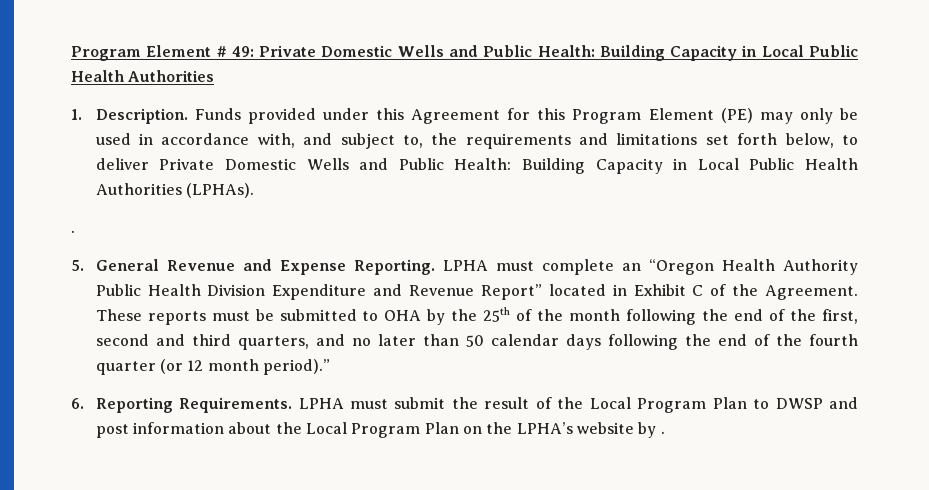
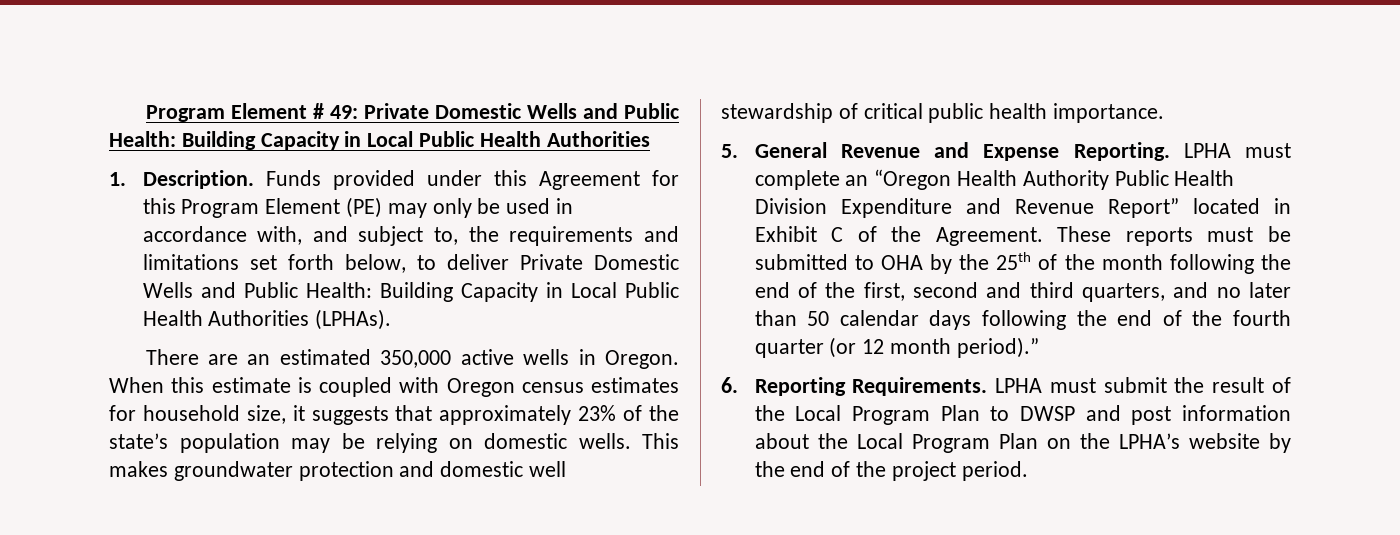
[71,230,75,233] . -> [145,349,679,369] [109,377,679,397] [109,405,680,425] [109,433,679,453] [109,461,567,481] [721,103,1165,123] There are an estimated 350,000 active wells in Oregon. When this estimate is coupled with Oregon census estimates for household size, it suggests that approximately 23% of the state’s population may be relying on domestic wells. This makes groundwater protection and domestic well stewardship of critical public health importance.
[660,431,665,434] . -> [754,461,1028,481] the end of the project period.

